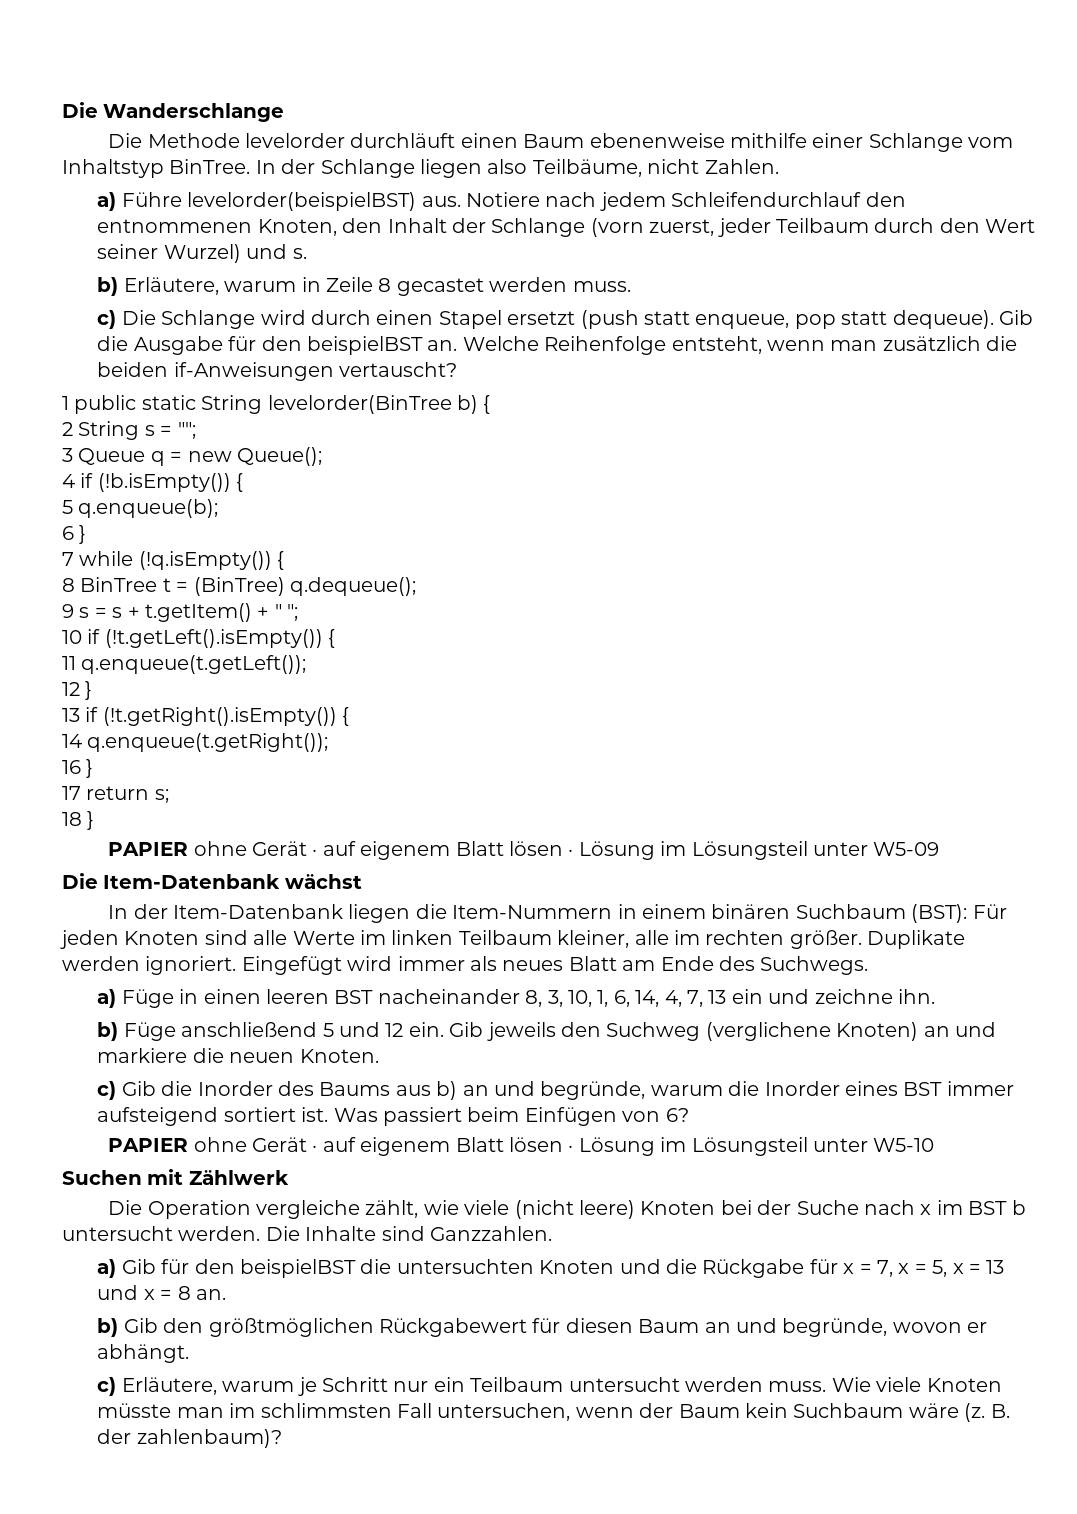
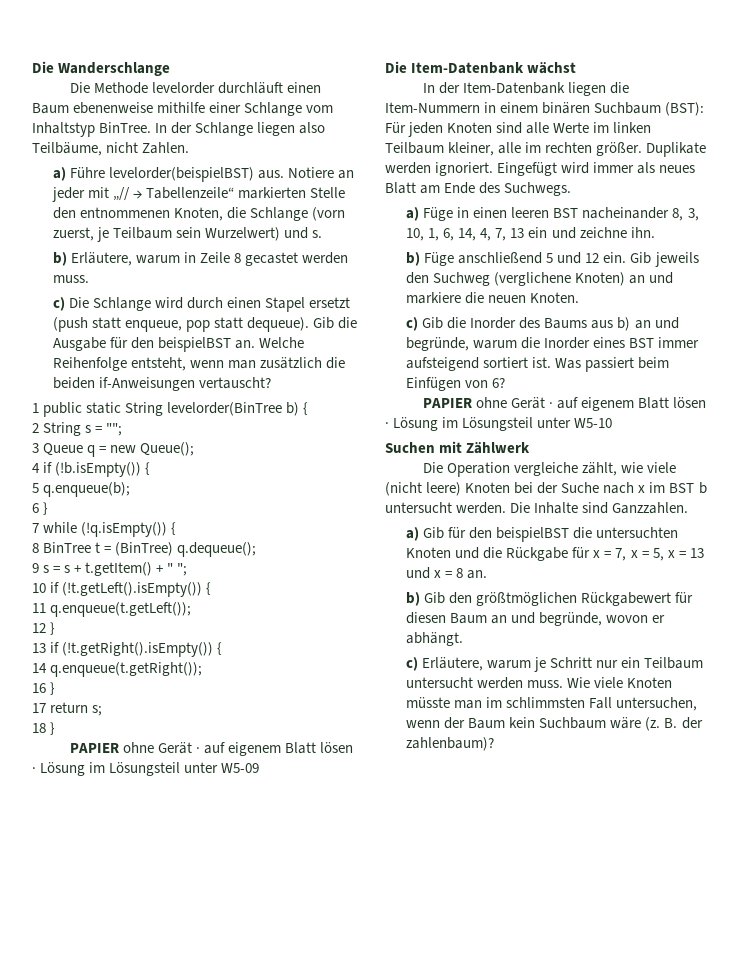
[545,192,906,211] [97,218,1036,237] [97,244,241,263] nach jedem Schleifendurchlauf den entnommenen Knoten, den Inhalt der Schlange (vorn zuerst, jeder Teilbaum durch den Wert seiner Wurzel) -> [338,170,355,179] [52,187,346,202] [53,207,346,221] [53,227,281,242] an jeder mit „// → Tabellenzeile“ markierten Stelle den entnommenen Knoten, die Schlange (vorn zuerst, je Teilbaum sein Wurzelwert)

